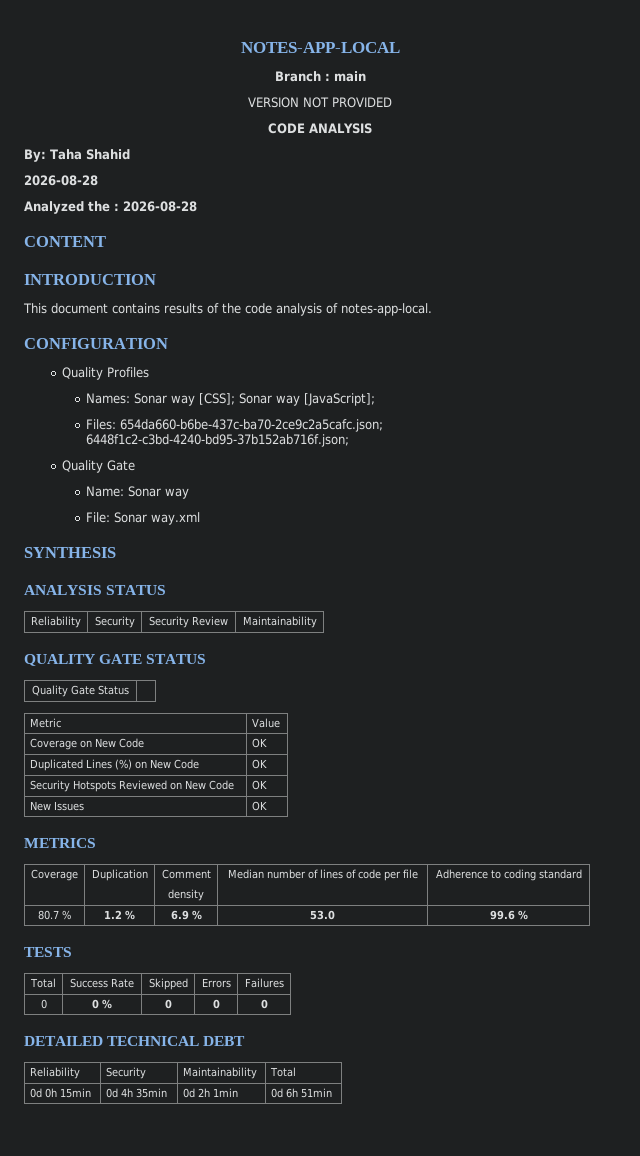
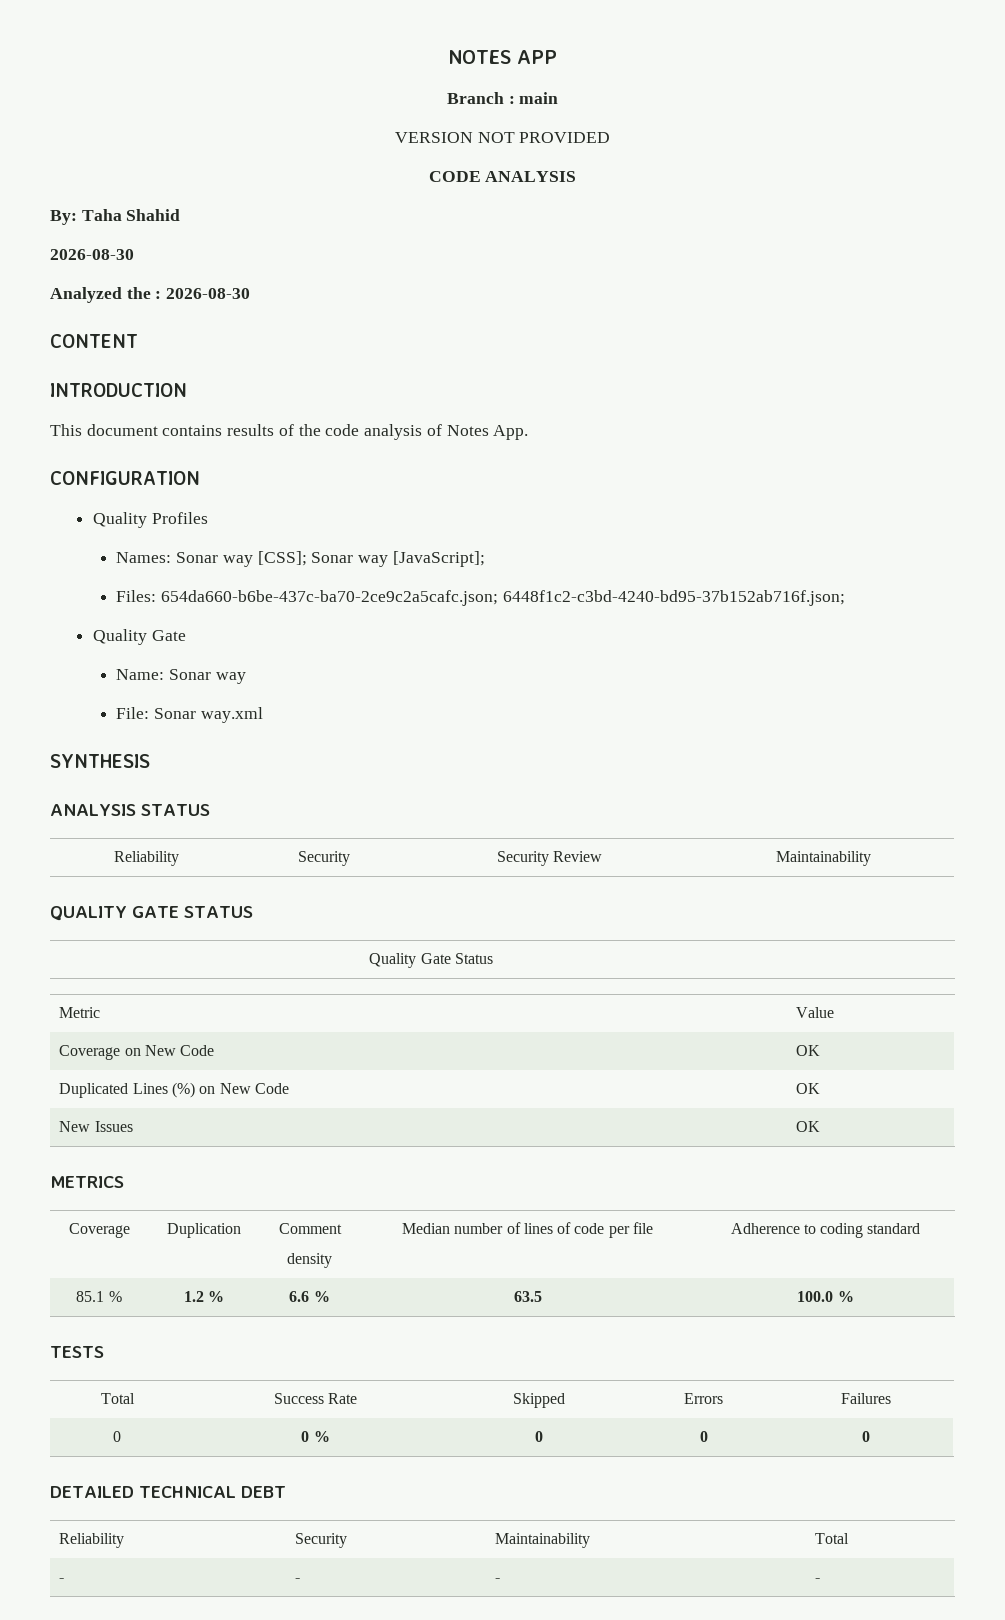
[240,42,400,53] NOTES-APP-LOCAL -> [448,50,557,64] NOTES APP
[24,175,98,186] 2026-08-28 -> [50,249,134,260] 2026-08-30
[123,201,197,212] 2026-08-28 -> [166,288,251,299] 2026-08-30
[341,303,432,316] notes-app-local. -> [446,425,529,440] Notes App.
[30,780,235,792] [252,780,268,790] // Security Hotspots Reviewed on New Code | OK -> (821, 1088) none
[38,910,59,920] 80.7 -> [76,1291,105,1302] 85.1
[170,910,202,920] [310,910,335,920] [489,910,515,920] 6.9 % | 53.0 | 99.6 -> [289,1291,330,1302] [513,1291,542,1302] [797,1291,834,1302] 6.6 % | 63.5 | 100.0
[30,1088,92,1098] [106,1088,168,1098] [183,1088,239,1098] [271,1088,333,1098] 0d 0h 15min | 0d 4h 35min | 0d 2h 1min | 0d 6h 51min -> [59,1578,65,1582] [295,1578,301,1582] [495,1578,501,1582] [815,1578,821,1582] - | - | - | -

